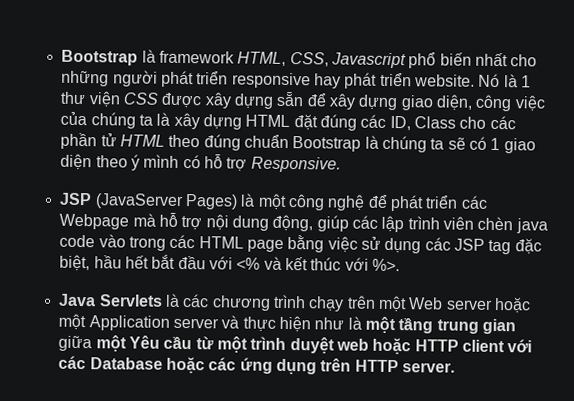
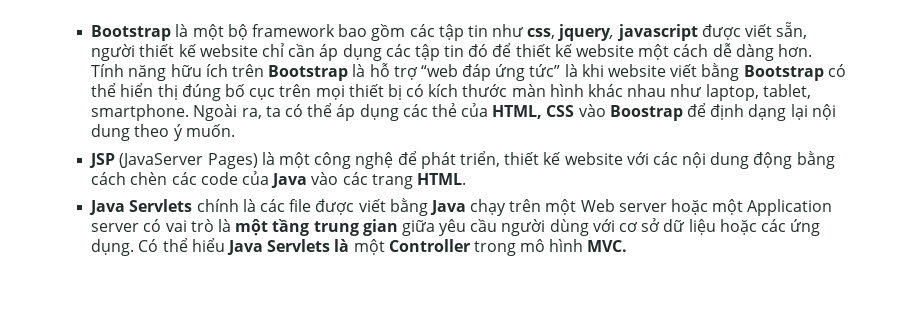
[61,49,538,69] [61,70,531,89] [60,91,546,112] [60,111,516,131] [60,132,536,154] [60,153,341,173] Bootstrap là framework HTML, CSS, Javascript phổ biến nhất cho những người phát triển responsive hay phát triển website. Nó là 1 thư viện CSS được xây dựng sẵn để xây dựng giao diện, công việc của chúng ta là xây dựng HTML đặt đúng các ID, Class cho các phần tử HTML theo đúng chuẩn Bootstrap là chúng ta sẽ có 1 giao diện theo ý mình có hỗ trợ Responsive. -> [91,22,808,41] [91,43,812,61] [91,63,846,81] [91,83,811,101] [91,103,836,121] [91,124,235,141] Bootstrap là một bộ framework bao gồm các tập tin như css, jquery, javascript được viết sẵn, người thiết kế website chỉ cần áp dụng các tập tin đó để thiết kế website một cách dễ dàng hơn. Tính năng hữu ích trên Bootstrap là hỗ trợ “web đáp ứng tức” là khi website viết bằng Bootstrap có thể hiển thị đúng bố cục trên mọi thiết bị có kích thước màn hình khác nhau như laptop, tablet, smartphone. Ngoài ra, ta có thể áp dụng các thẻ của HTML, CSS vào Boostrap để định dạng lại nội dung theo ý muốn.
[425,195,488,209] [59,212,548,234] [59,234,542,255] [59,254,400,272] [58,293,163,307] triển các Webpage mà hỗ trợ nội dung động, giúp các lập trình viên chèn java code vào trong các HTML page bằng việc sử dụng các JSP tag đặc biệt, hầu hết bắt đầu với <% và kết thúc với %>. // Java Servlets -> [459,151,835,169] [91,171,466,189] [89,199,239,215] triển, thiết kế website với các nội dung động bằng cách chèn các code của Java vào các trang HTML. // Java Servlets chính
[211,294,306,311] chương trình -> [289,198,466,216] file được viết bằng Java
[221,315,345,333] và thực hiện như -> [143,219,214,232] có vai trò
[95,335,533,355] [58,355,455,375] một Yêu cầu từ một trình duyệt web hoặc HTTP client với các Database hoặc các ứng dụng trên HTTP server. -> [439,218,821,236] [91,238,628,256] yêu cầu người dùng với cơ sở dữ liệu hoặc các ứng dụng. Có thể hiểu Java Servlets là một Controller trong mô hình MVC.

